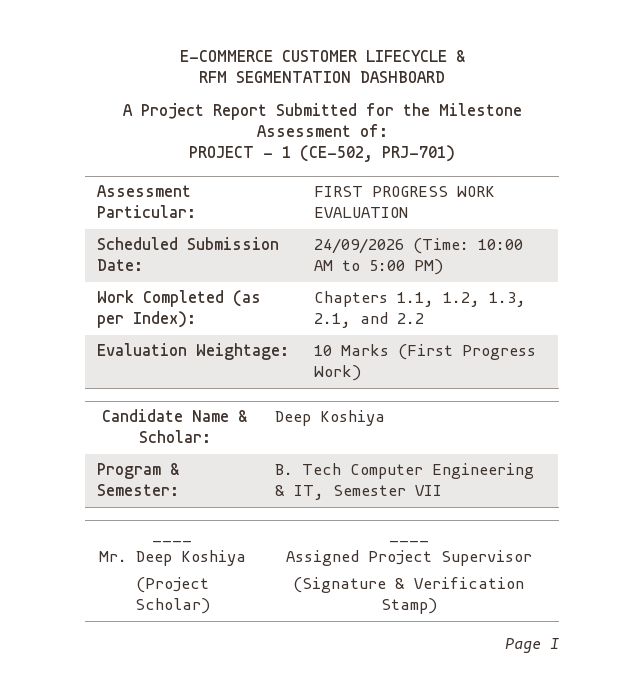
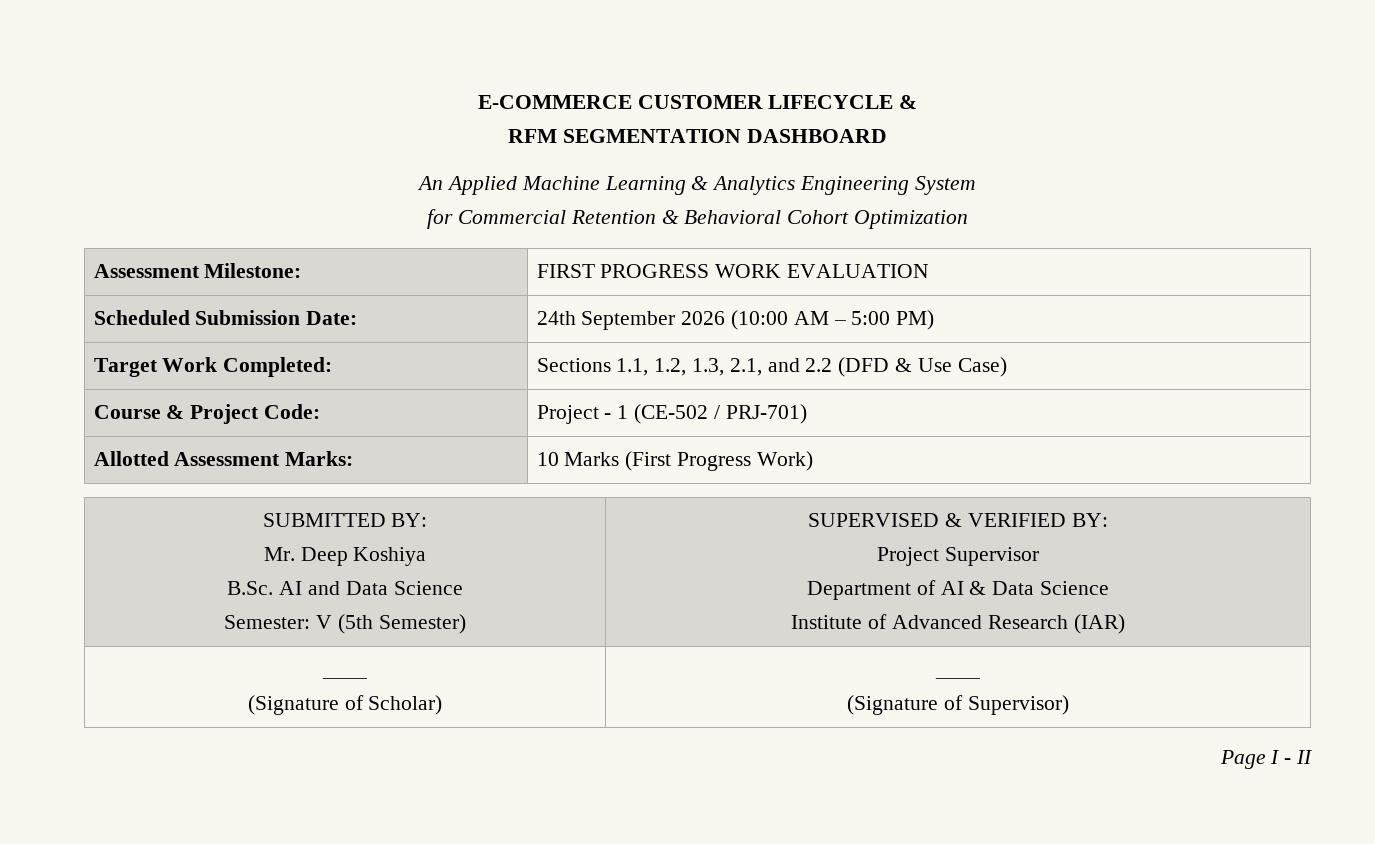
[122,103,522,120] [256,124,388,137] [189,145,455,162] [96,185,191,197] [96,205,196,218] A Project Report Submitted for the Milestone Assessment of: // PROJECT - 1 (CE-502, PRJ-701) // Assessment Particular: -> [417,176,976,195] [427,209,968,229] [93,263,302,278] An Applied Machine Learning & Analytics Engineering System // for Commercial Retention & Behavioral Cohort Optimization // Assessment Milestone:
[313,238,523,254] [313,259,443,275] [96,290,261,307] [96,311,196,328] [313,291,388,307] 24/09/2026 (Time: 10:00 AM to 5:00 PM) // Work Completed (as per Index): | Chapters -> [536,310,935,330] [93,357,333,377] [536,358,611,372] 24th September 2026 (10:00 AM – 5:00 PM) // Target Work Completed: | Sections
[96,343,289,360] // Evaluation Weightage: -> [838,357,1007,377] [93,404,320,424] [536,404,807,424] [93,451,354,466] (DFD & Use Case) // Course & Project Code: | Project - 1 (CE-502 / PRJ-701) // Allotted Assessment Marks:
[102,409,247,422] [138,430,211,443] [274,410,385,426] [96,463,179,479] [96,484,179,496] [274,463,534,479] [274,485,442,500] [152,540,192,543] [98,550,246,566] [135,577,209,593] [134,598,210,614] [388,540,429,543] [285,550,532,566] [293,577,524,593] [380,598,437,614] Candidate Name & Scholar: | Deep Koshiya // Program & Semester: | B. Tech Computer Engineering & IT, Semester VII // ____ // Mr. Deep Koshiya // (Project Scholar) | ____ // Assigned Project Supervisor // (Signature & Verification Stamp) -> [262,513,428,527] [263,547,427,566] [227,581,463,595] [224,614,466,634] [808,513,1108,527] [877,547,1039,566] [806,580,1110,600] [791,614,1125,634] [322,676,367,679] [247,695,443,715] [935,676,980,679] [847,695,1069,715] SUBMITTED BY: // Mr. Deep Koshiya // B.Sc. AI and Data Science // Semester: V (5th Semester) | SUPERVISED & VERIFIED BY: // Project Supervisor // Department of AI & Data Science // Institute of Advanced Research (IAR) // ____ // (Signature of Scholar) | ____ // (Signature of Supervisor)
(559, 643) none -> [1284,750,1313,764] - II

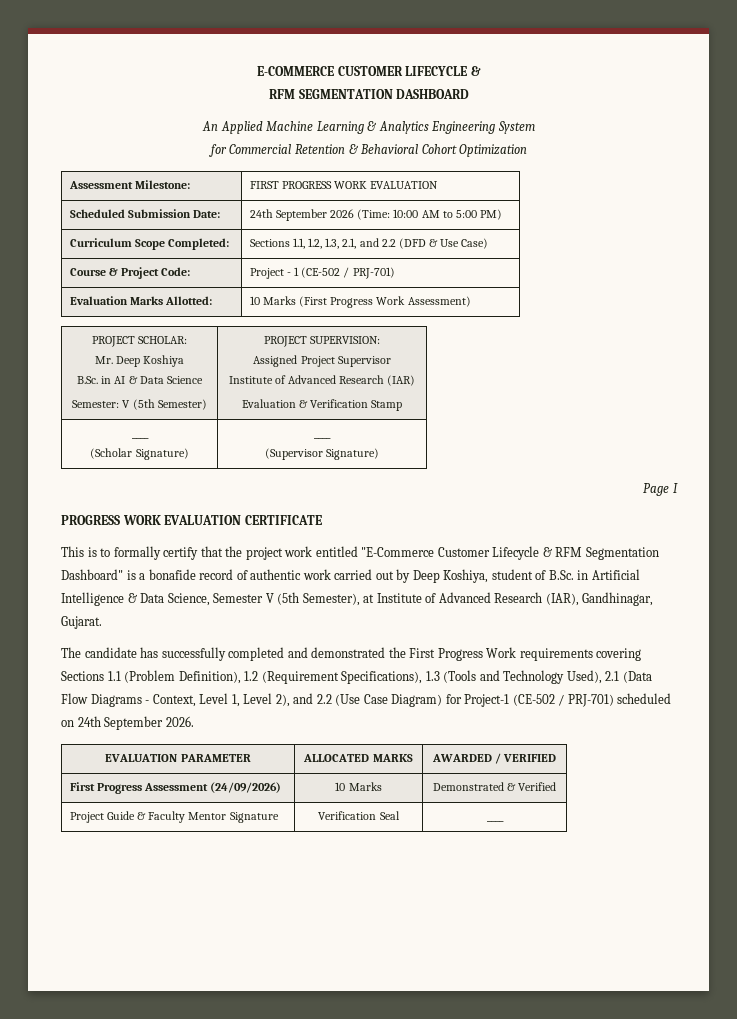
[730,310,846,330] (10:00 AM – -> [357,209,453,220] (Time: 10:00 AM to
[93,357,218,377] Target Work -> [70,238,166,250] Curriculum Scope
[93,451,354,466] Allotted Assessment Marks: -> [70,296,213,305] Evaluation Marks Allotted:
[756,451,813,471] [262,513,428,527] Work) // SUBMITTED BY: -> [376,296,471,307] [91,336,188,347] Work Assessment) // PROJECT SCHOLAR:
[279,581,340,595] AI and -> [101,376,138,384] in AI &
[808,513,1108,527] [877,547,1039,566] [806,580,1110,600] SUPERVISED & VERIFIED BY: // Project Supervisor // Department of AI & Data Science -> [263,336,381,347] [253,355,391,367] PROJECT SUPERVISION: // Assigned Project Supervisor
[322,676,367,679] [247,695,443,715] [935,676,980,679] [847,695,1069,715] [1219,750,1313,769] // ____ // (Signature of Scholar) | ____ // (Signature of Supervisor) // Page I - II -> [241,399,403,411] [131,437,149,439] [90,448,189,460] [314,437,331,439] [264,448,380,460] [643,483,678,496] [61,515,322,525] [61,546,659,560] [61,569,640,583] [61,592,654,606] [61,616,102,629] [61,647,642,661] [61,670,652,684] [61,693,672,707] [61,716,194,730] [105,754,251,762] [303,754,413,762] [431,753,557,764] [70,782,282,794] [335,782,382,791] [432,782,557,791] [70,811,279,823] [318,811,400,820] [486,820,504,822] // Evaluation & Verification Stamp // ____ // (Scholar Signature) | ____ // (Supervisor Signature) // Page I // PROGRESS WORK EVALUATION CERTIFICATE // This is to formally certify that the project work entitled "E-Commerce Customer Lifecycle & RFM Segmentation Dashboard" is a bonafide record of authentic work carried out by Deep Koshiya, student of B.Sc. in Artificial Intelligence & Data Science, Semester V (5th Semester), at Institute of Advanced Research (IAR), Gandhinagar, Gujarat. // The candidate has successfully completed and demonstrated the First Progress Work requirements covering Sections 1.1 (Problem Definition), 1.2 (Requirement Specifications), 1.3 (Tools and Technology Used), 2.1 (Data Flow Diagrams - Context, Level 1, Level 2), and 2.2 (Use Case Diagram) for Project-1 (CE-502 / PRJ-701) scheduled on 24th September 2026. // EVALUATION PARAMETER | ALLOCATED MARKS | AWARDED / VERIFIED // First Progress Assessment (24/09/2026) | 10 Marks | Demonstrated & Verified // Project Guide & Faculty Mentor Signature | Verification Seal | ____

